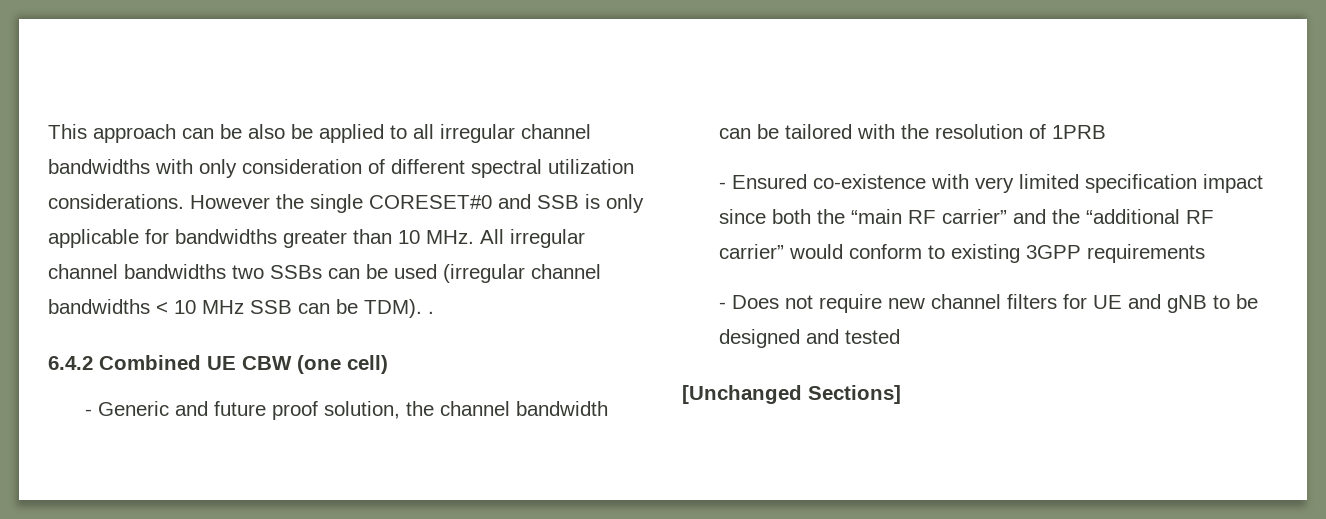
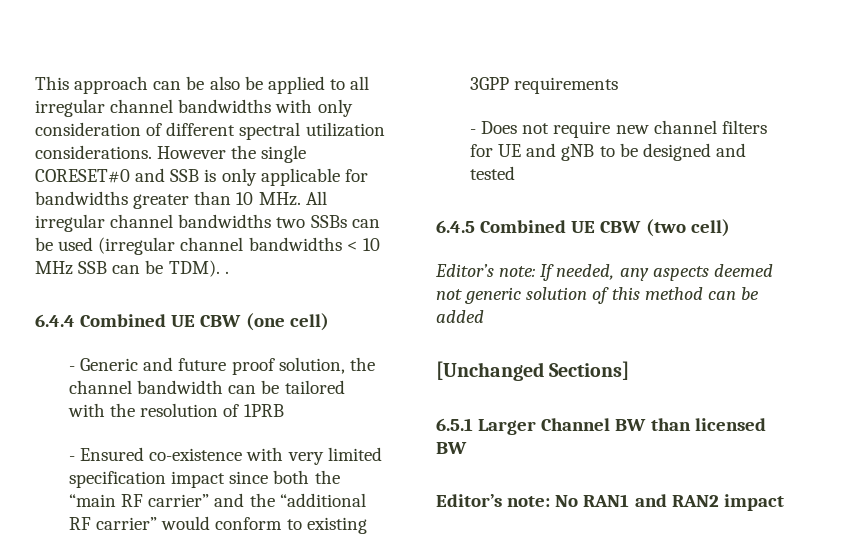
[48,356,93,370] 6.4.2 -> [35,314,75,327] 6.4.4
[682,385,901,404] [Unchanged Sections] -> [436,219,730,237] [435,264,773,281] [436,287,759,304] [436,310,484,323] [436,361,630,381] [436,418,766,435] [436,442,467,454] [436,494,784,511] 6.4.5 Combined UE CBW (two cell) // Editor’s note: If needed, any aspects deemed not generic solution of this method can be added // [Unchanged Sections] // 6.5.1 Larger Channel BW than licensed BW // Editor’s note: No RAN1 and RAN2 impact

